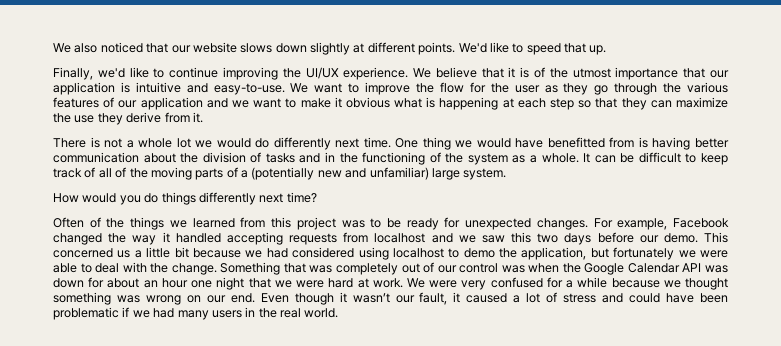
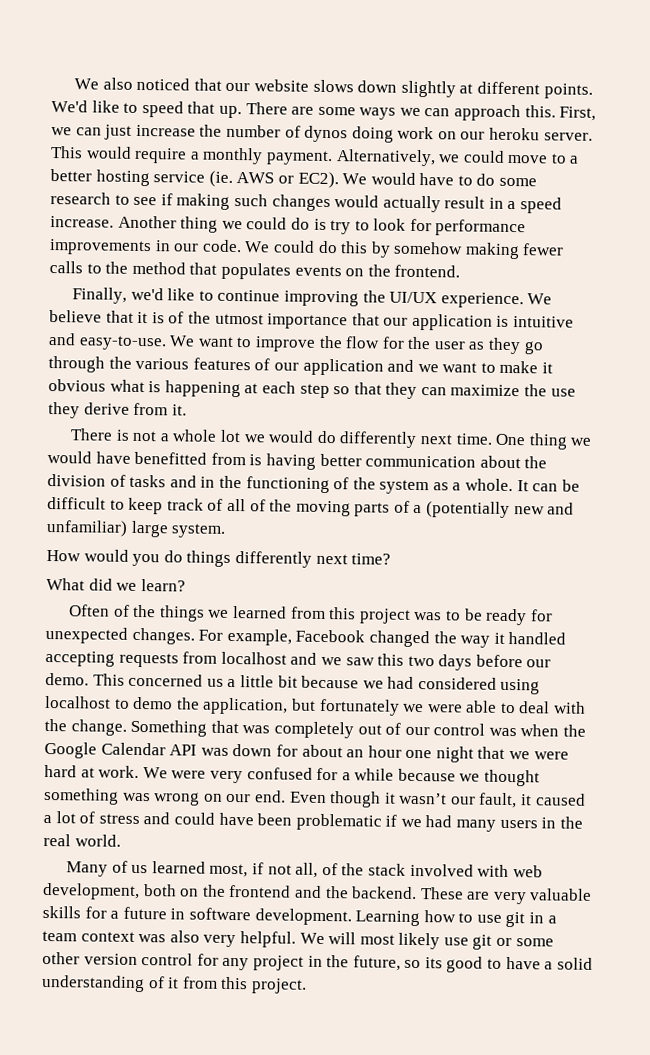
(607, 50) none -> [245,102,597,122] [51,124,593,143] [50,146,580,167] [50,169,538,189] [50,192,563,214] [50,215,527,237] [49,239,565,260] [49,261,461,280] There are some ways we can approach this. First, we can just increase the number of dynos doing work on our heroku server. This would require a monthly payment. Alternatively, we could move to a better hosting service (ie. AWS or EC2). We would have to do some research to see if making such changes would actually result in a speed increase. Another thing we could do is try to look for performance improvements in our code. We could do this by somehow making fewer calls to the method that populates events on the frontend.
(317, 197) none -> [46,577,186,592] // What did we learn?
(339, 313) none -> [66,860,543,878] [42,882,593,905] [42,905,557,928] [42,930,554,950] [42,951,593,973] [41,974,307,994] // Many of us learned most, if not all, of the stack involved with web development, both on the frontend and the backend. These are very valuable skills for a future in software development. Learning how to use git in a team context was also very helpful. We will most likely use git or some other version control for any project in the future, so its good to have a solid understanding of it from this project.

